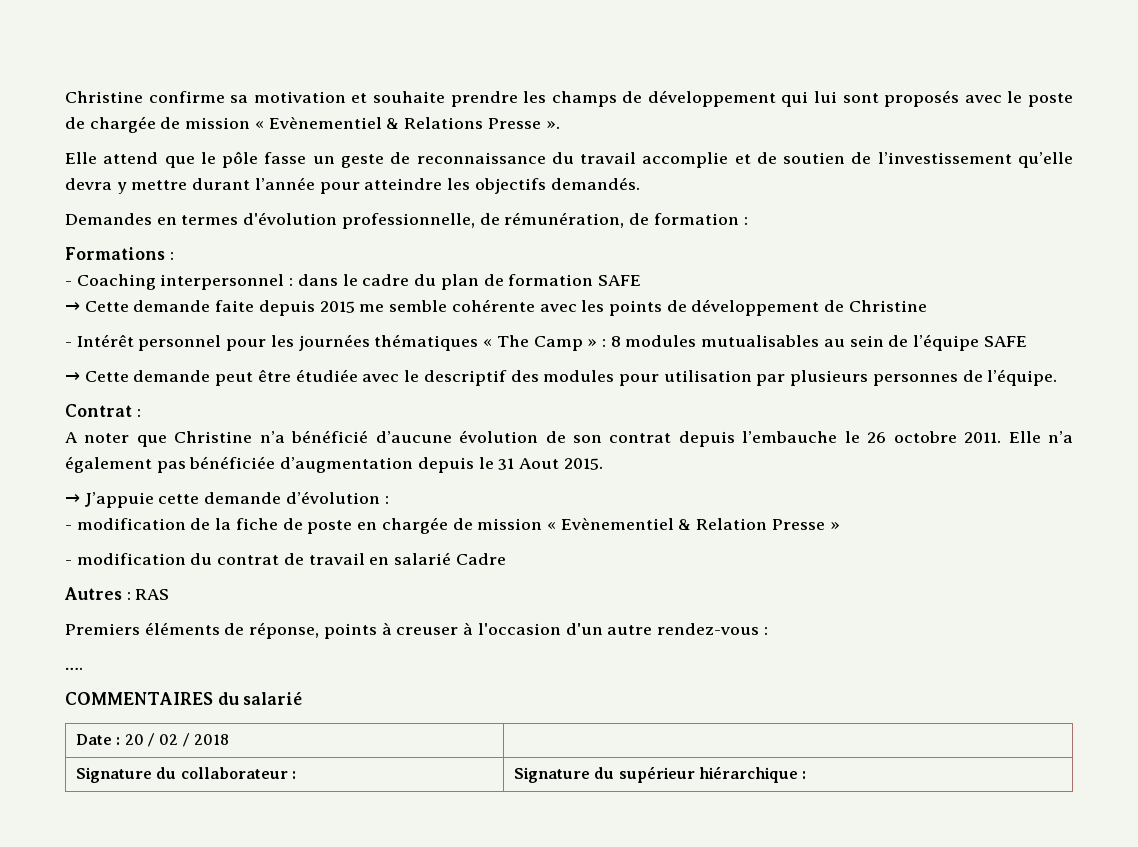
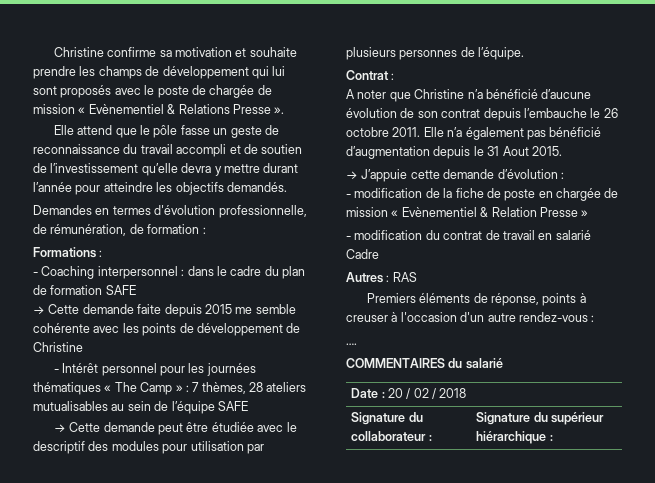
[642,152,729,168] accomplie -> [176,144,227,157] accompli
[610,335,697,347] 8 modules -> [192,382,307,394] 7 thèmes, 28 ateliers
[189,456,276,469] bénéficiée -> [549,127,602,137] bénéficié

